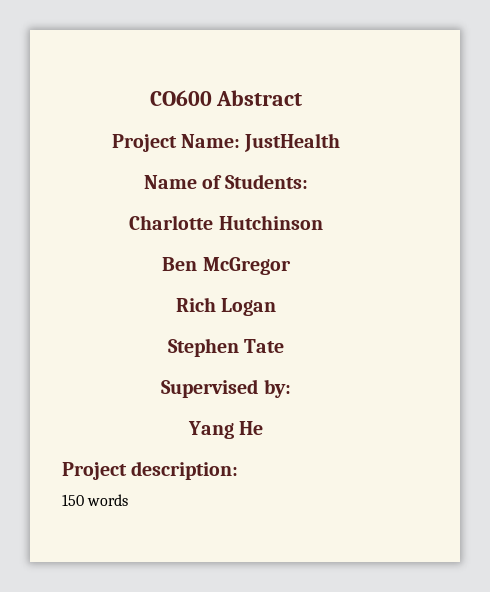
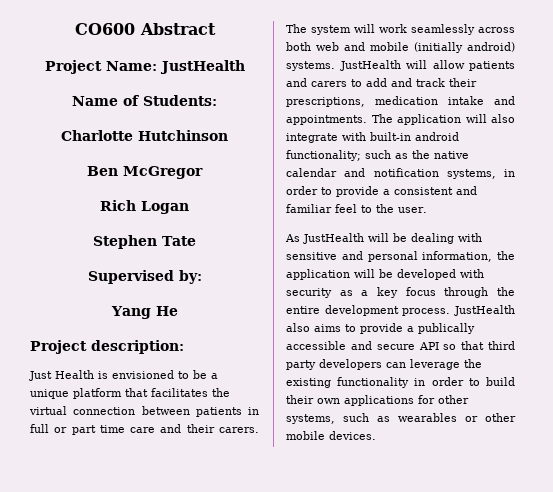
[62,494,129,506] 150 words -> [29,370,218,381] [30,388,230,399] [29,406,259,417] [30,424,259,435] [286,24,515,35] [286,42,515,53] [286,60,515,71] [286,78,477,87] [286,96,515,107] [286,114,515,125] [286,132,459,143] [286,150,469,161] [286,168,515,179] [286,186,477,197] [286,204,427,213] [285,233,482,244] [286,251,515,262] [286,269,484,280] [286,287,515,298] [286,305,515,316] [286,323,475,334] [286,341,515,350] [286,359,482,370] [286,377,515,388] [286,395,469,406] [286,413,516,424] [286,431,376,440] Just Health is envisioned to be a unique platform that facilitates the virtual connection between patients in full or part time care and their carers. The system will work seamlessly across both web and mobile (initially android) systems. JustHealth will allow patients and carers to add and track their prescriptions, medication intake and appointments. The application will also integrate with built-in android functionality; such as the native calendar and notification systems, in order to provide a consistent and familiar feel to the user. // As JustHealth will be dealing with sensitive and personal information, the application will be developed with security as a key focus through the entire development process. JustHealth also aims to provide a publically accessible and secure API so that third party developers can leverage the existing functionality in order to build their own applications for other systems, such as wearables or other mobile devices.

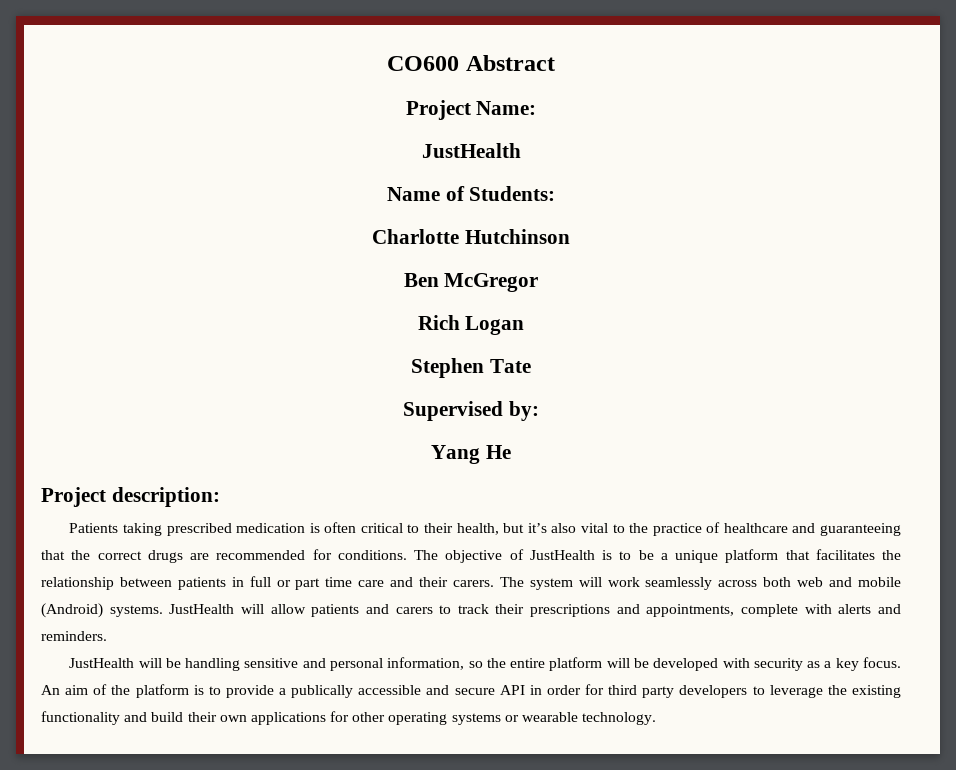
(157, 66) none -> (537, 108) //
[29,370,174,381] Just Health is envisioned -> [69,522,901,536] [41,549,612,563] Patients taking prescribed medication is often critical to their health, but it’s also vital to the practice of healthcare and guaranteeing that the correct drugs are recommended for conditions. The objective of JustHealth is
[29,406,136,415] virtual connection -> [41,577,114,590] relationship
[414,42,515,53] (initially android) -> [41,603,103,618] (Android)
[366,78,477,87] [286,96,515,107] [286,114,515,125] [286,132,459,143] [286,150,469,161] [286,168,515,179] [286,186,477,197] [286,204,427,213] [285,234,300,242] add and track their prescriptions, medication intake and appointments. The application will also integrate with built-in android functionality; such as the native calendar and notification systems, in order to provide a consistent and familiar feel to the user. // As -> [457,604,901,617] [41,631,107,641] track their prescriptions and appointments, complete with alerts and reminders. //
[411,233,482,244] dealing with -> [185,658,241,671] handling
[497,251,515,260] [286,269,350,280] the application -> [468,657,603,671] so the entire platform
[405,287,515,298] [286,305,515,316] [286,323,341,332] focus through the entire development process. JustHealth also aims -> [862,657,901,668] [41,684,204,698] focus. An aim of the platform is
[443,341,485,350] so that -> [529,684,605,695] in order for
[386,362,406,368] can -> [752,686,765,695] to
[414,377,480,386] in order to -> [124,712,148,722] and
[286,413,516,424] [286,431,376,440] systems, such as wearables or other mobile devices. -> [388,712,657,725] operating systems or wearable technology.

